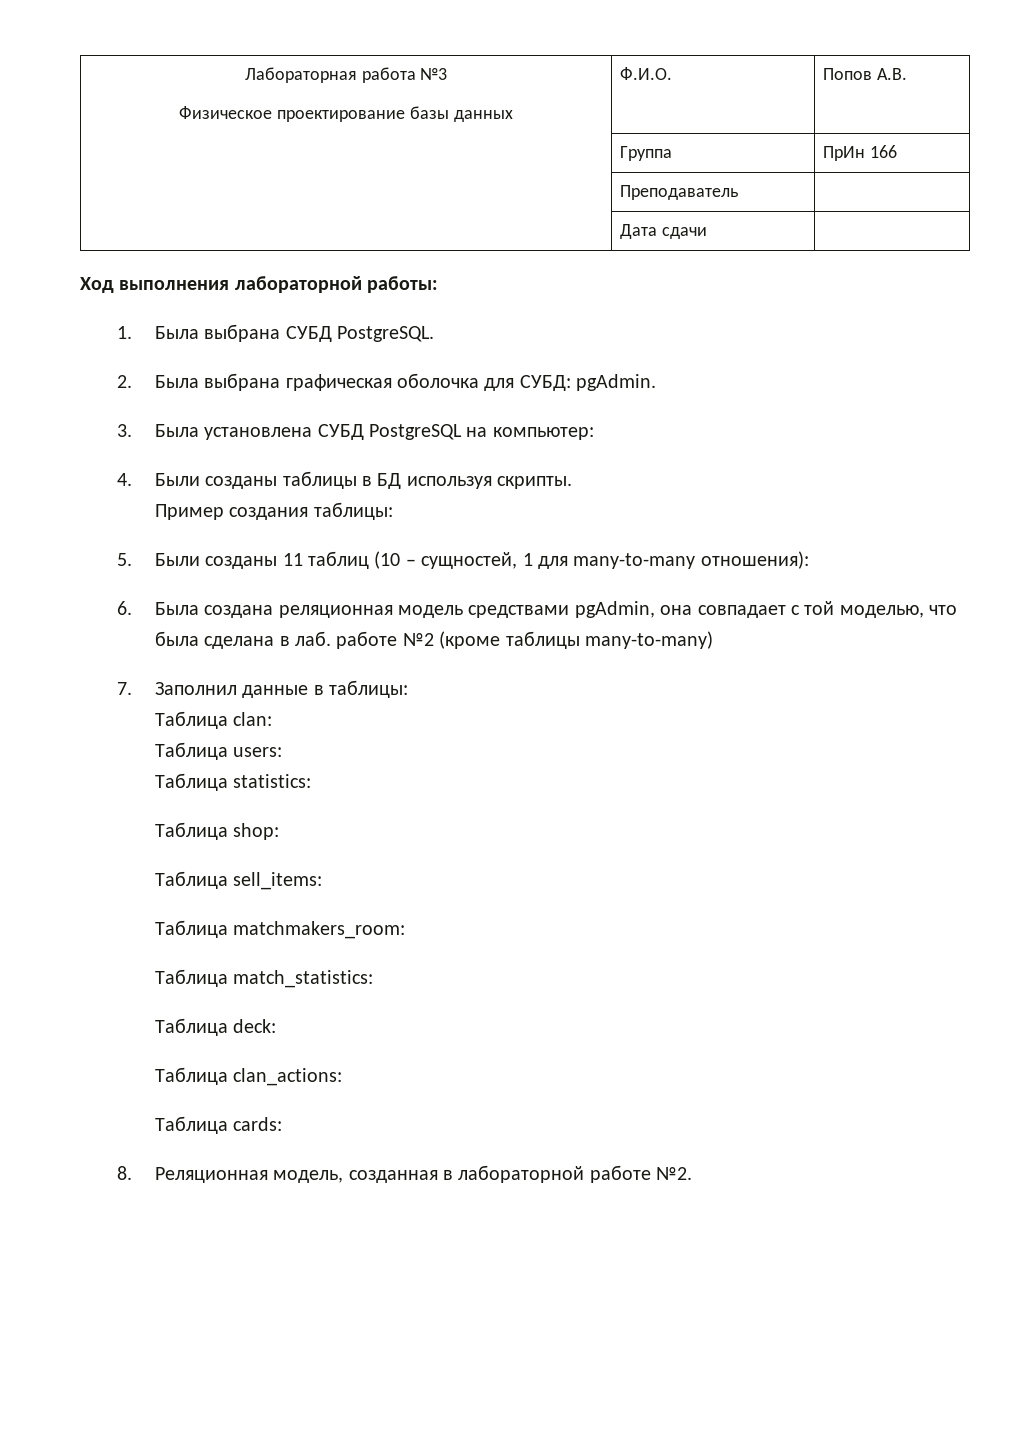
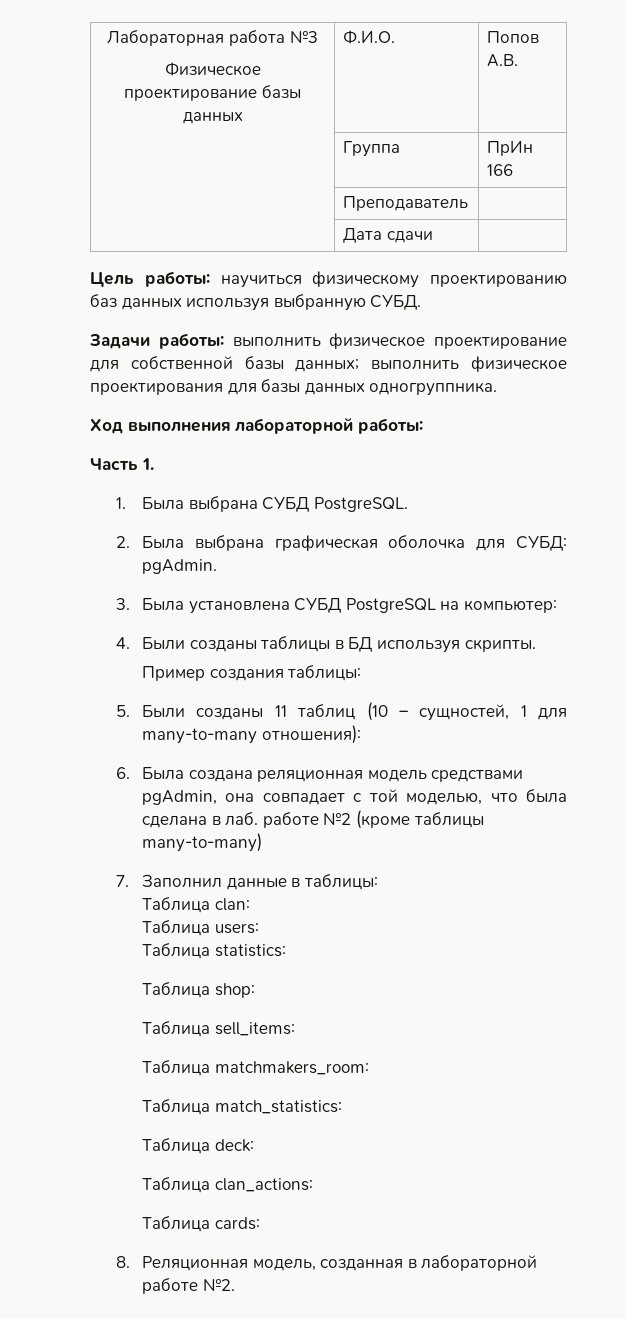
(707, 233) none -> [90,271,567,288] [90,294,422,311] [89,333,567,349] [90,356,567,372] [90,379,498,396] // Цель работы: научиться физическому проектированию баз данных используя выбранную СУБД. // Задачи работы: выполнить физическое проектирование для собственной базы данных; выполнить физическое проектирования для базы данных одногруппника.
(439, 284) none -> [90,457,154,470] // Часть 1.

